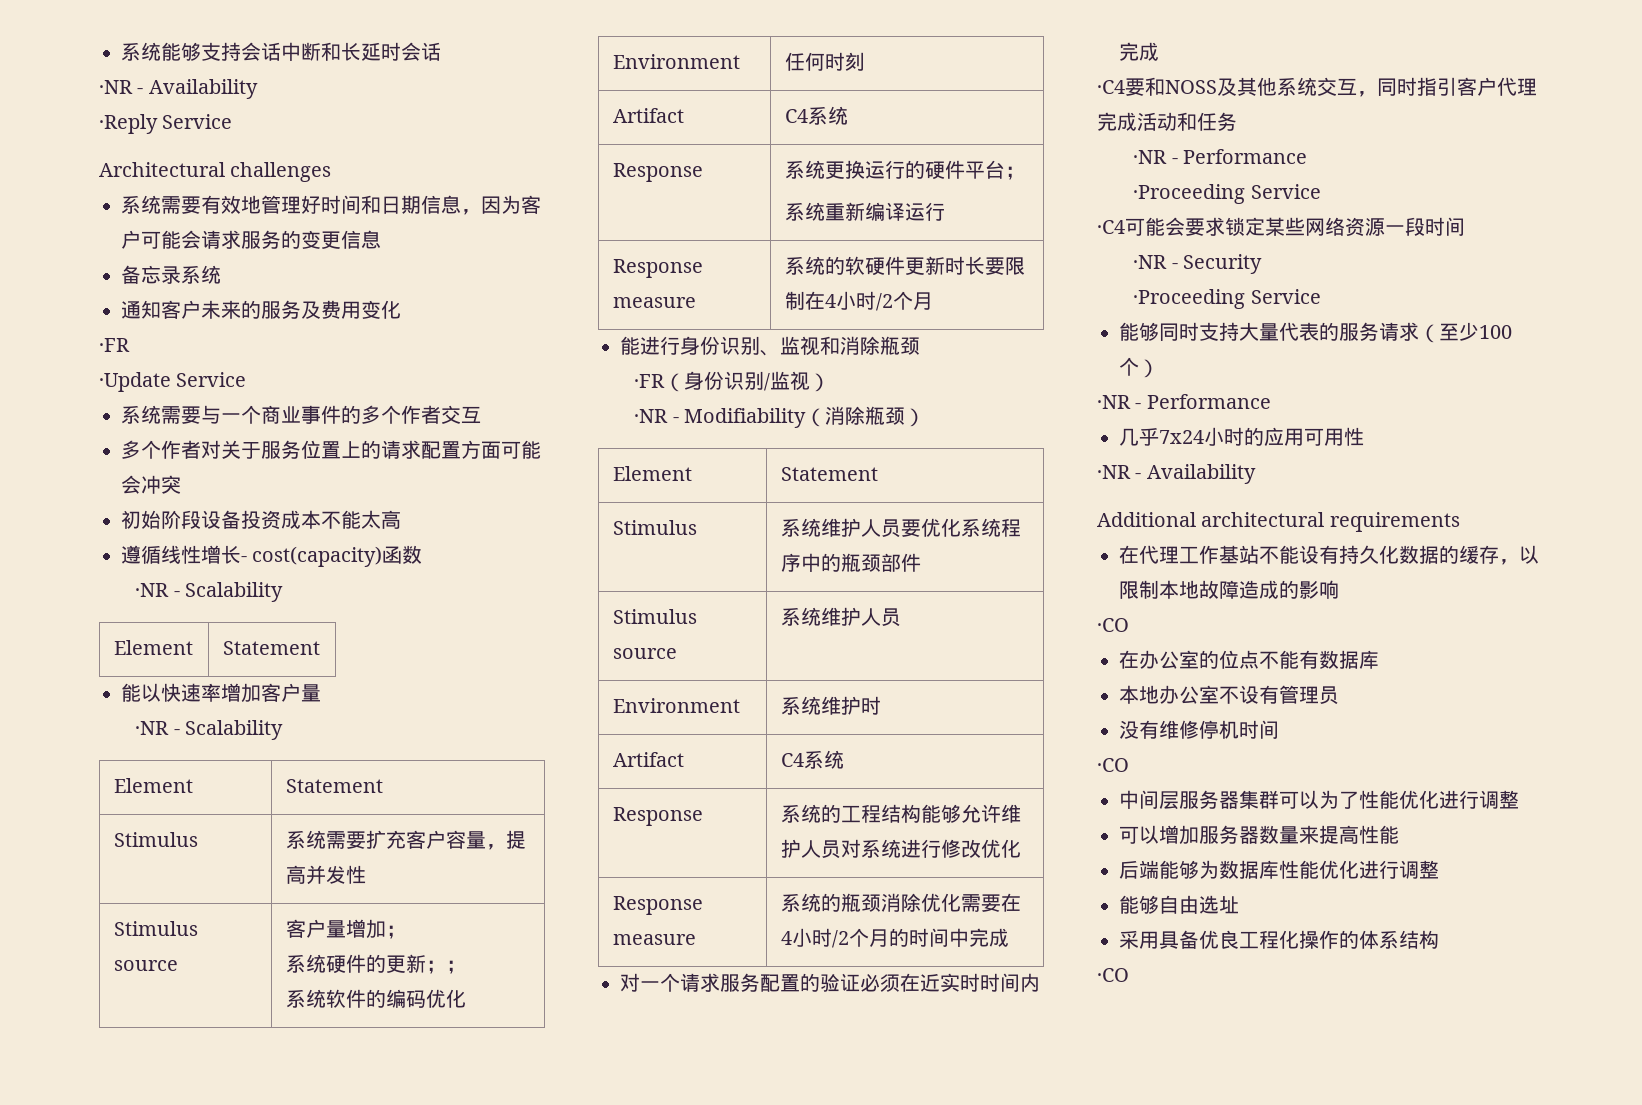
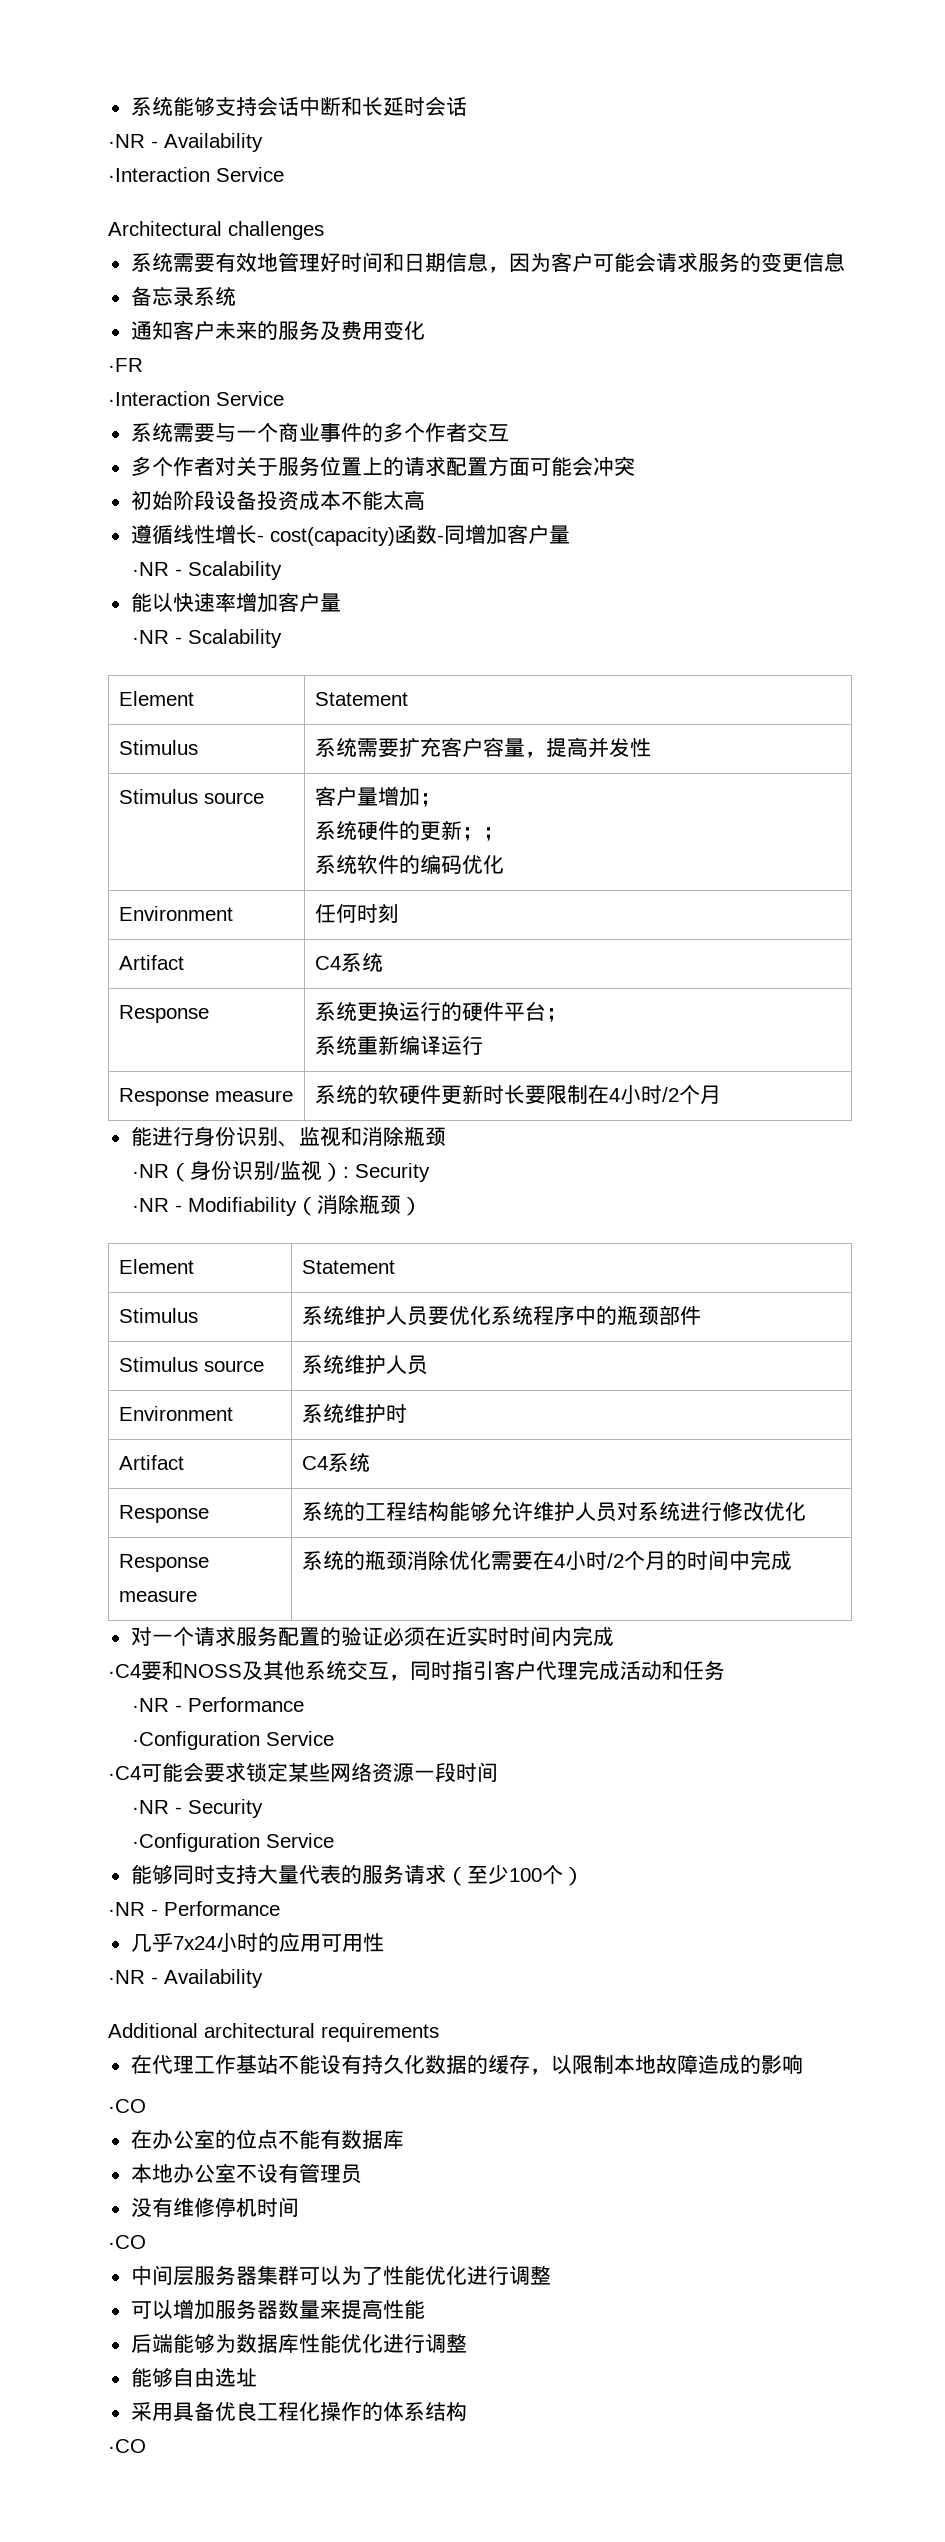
[99,114,158,134] ·Reply -> [108,167,210,182] ·Interaction
[99,372,171,392] ·Update -> [108,391,210,406] ·Interaction
[135,582,284,602] [113,640,193,655] [222,641,320,655] // ·NR - Scalability // Element | Statement -> [436,524,570,545] [131,561,282,580] -同增加客户量 // ·NR - Scalability
[634,374,666,388] ·FR -> [131,1164,169,1178] ·NR
(831, 382) none -> [342,1163,430,1182] : Security
[1133,184,1246,204] ·Proceeding -> [131,1731,260,1750] ·Configuration
[1133,289,1246,309] ·Proceeding -> [131,1833,260,1852] ·Configuration

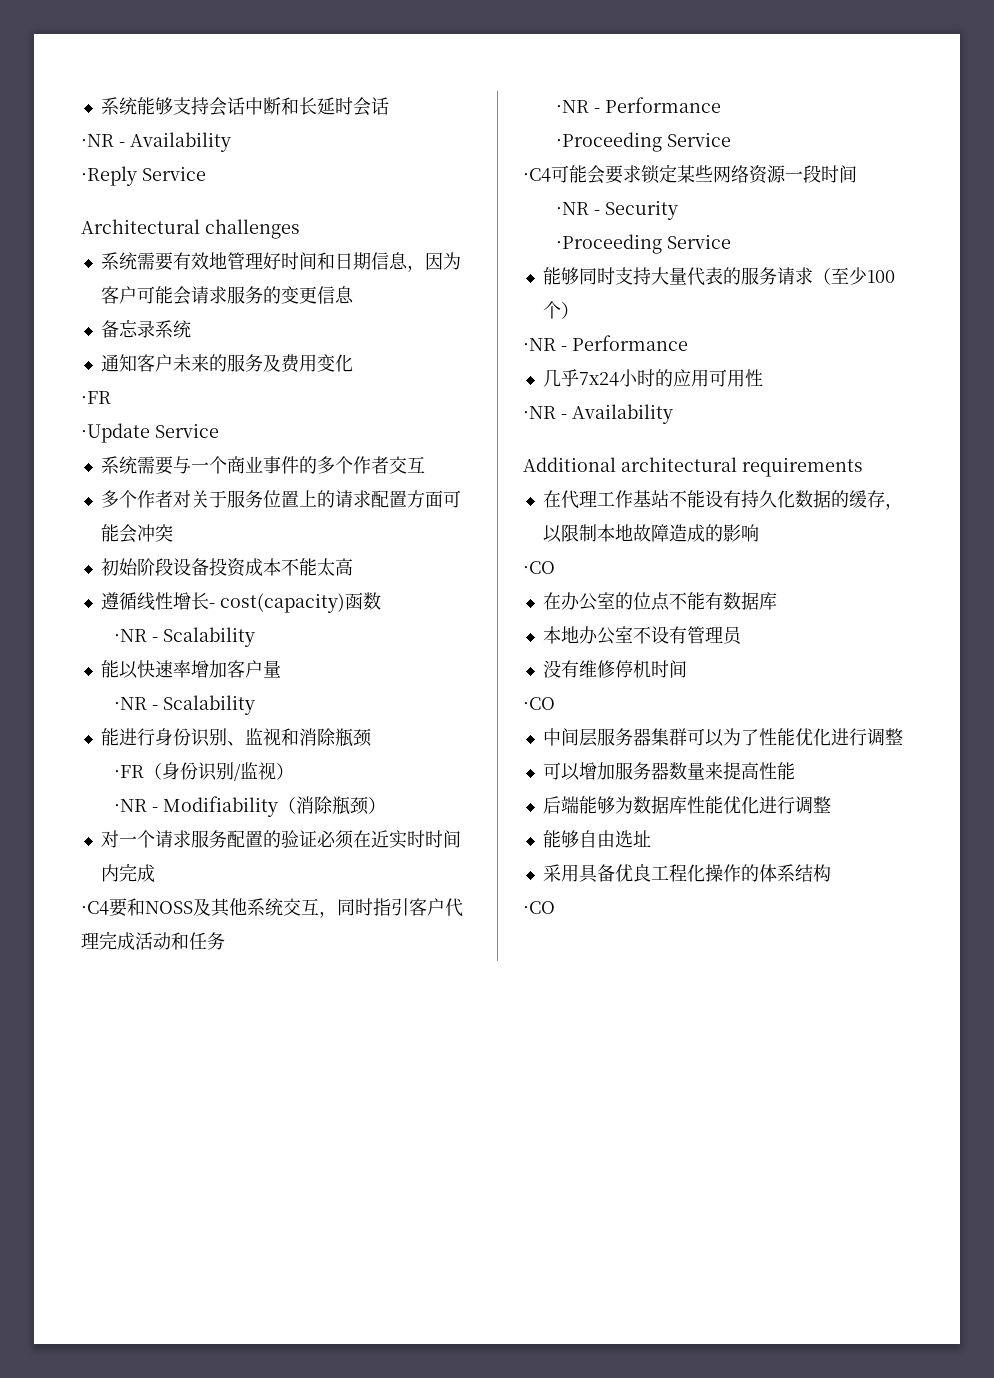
[108,167,210,182] ·Interaction -> [81,166,137,186] ·Reply
[108,391,210,406] ·Interaction -> [81,423,150,443] ·Update
[436,524,570,545] -同增加客户量 -> (381, 601) none
[119,691,195,706] [315,692,409,706] [119,740,199,755] [315,737,652,758] [119,789,265,804] [315,786,442,807] [315,820,505,841] [315,854,505,874] [119,906,234,921] [315,903,400,923] [119,955,185,970] [315,953,384,972] [119,1005,210,1023] [315,1001,568,1022] [315,1035,484,1055] [119,1088,294,1106] [315,1084,722,1105] // Element | Statement // Stimulus | 系统需要扩充客户容量，提高并发性 // Stimulus source | 客户量增加； // 系统硬件的更新；； // 系统软件的编码优化 // Environment | 任何时刻 // Artifact | C4系统 // Response | 系统更换运行的硬件平台； // 系统重新编译运行 // Response measure | 系统的软硬件更新时长要限制在4小时/2个月 -> (256, 705) none
[131,1164,169,1178] ·NR -> [114,765,145,778] ·FR
[342,1163,430,1182] : Security -> (295, 771) none
[119,1259,195,1274] [302,1260,396,1274] [119,1308,199,1323] [302,1305,702,1326] [119,1357,265,1372] [302,1354,429,1375] [119,1406,234,1421] [302,1403,408,1423] [119,1455,185,1470] [302,1453,371,1472] [119,1505,210,1523] [302,1501,807,1522] [119,1554,210,1572] [119,1590,198,1602] [302,1550,793,1571] // Element | Statement // Stimulus | 系统维护人员要优化系统程序中的瓶颈部件 // Stimulus source | 系统维护人员 // Environment | 系统维护时 // Artifact | C4系统 // Response | 系统的工程结构能够允许维护人员对系统进行修改优化 // Response measure | 系统的瓶颈消除优化需要在4小时/2个月的时间中完成 -> (387, 805) none
[131,1731,260,1750] ·Configuration -> [556,132,663,152] ·Proceeding
[131,1833,260,1852] ·Configuration -> [556,234,663,254] ·Proceeding

